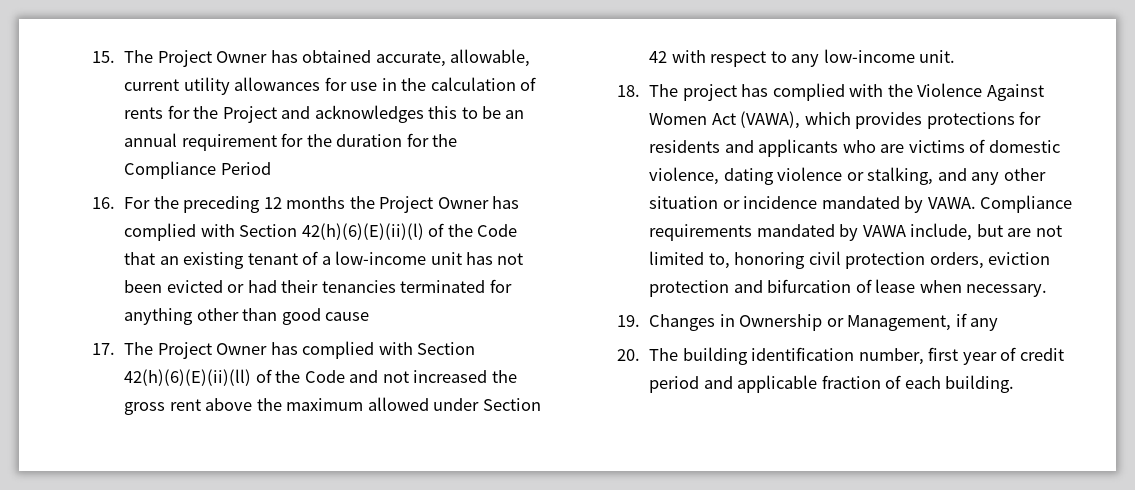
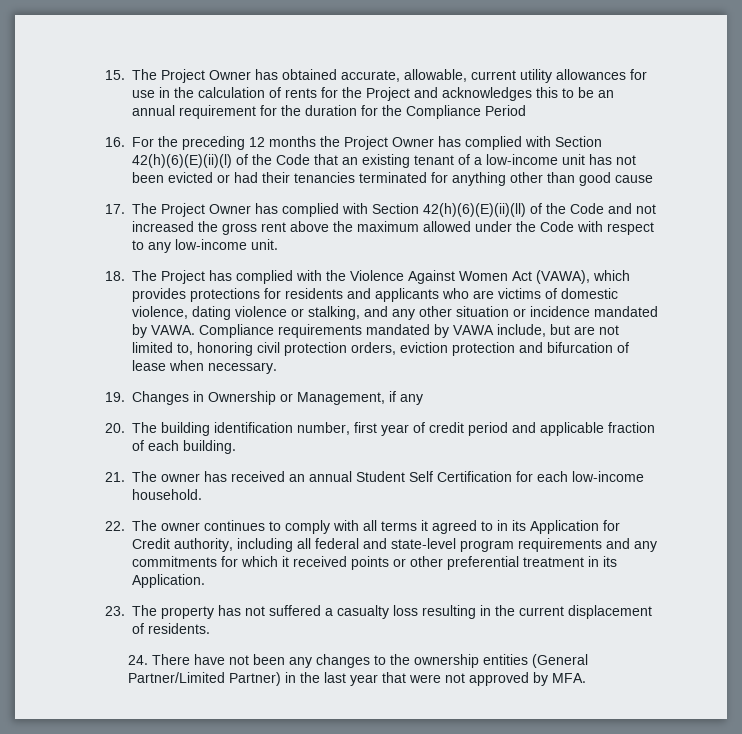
[482,398,541,411] [649,51,668,63] Section 42 -> [516,221,575,232] the Code
[682,84,737,101] project -> [161,270,206,284] Project
(1015, 384) none -> [105,471,645,482] [132,489,203,500] [105,520,621,534] [132,538,658,552] [132,556,618,570] [132,574,206,588] [105,605,653,619] [132,623,211,634] [127,654,588,668] [127,672,586,686] // 21. The owner has received an annual Student Self Certification for each low-income household. // 22. The owner continues to comply with all terms it agreed to in its Application for Credit authority, including all federal and state-level program requirements and any commitments for which it received points or other preferential treatment in its Application. // 23. The property has not suffered a casualty loss resulting in the current displacement of residents. // 24. There have not been any changes to the ownership entities (General Partner/Limited Partner) in the last year that were not approved by MFA.

